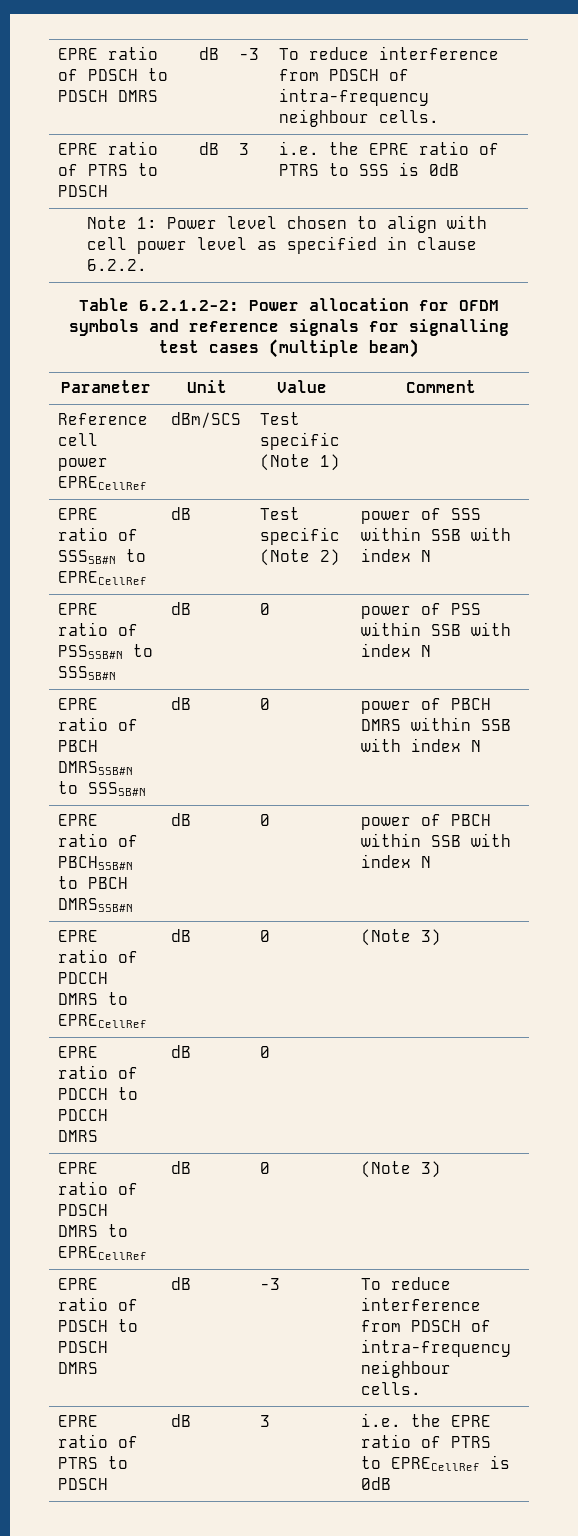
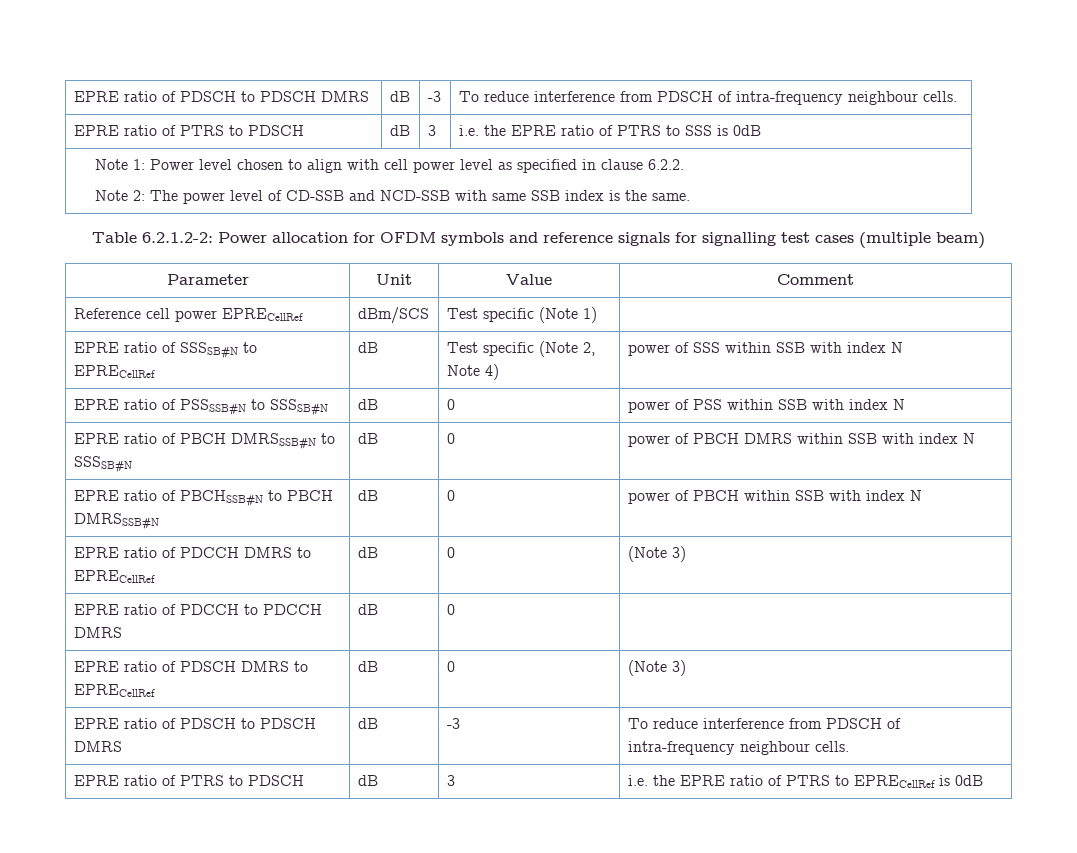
(148, 265) none -> [94,190,690,204] // Note 2: The power level of CD-SSB and NCD-SSB with same SSB index is the same.
[320,549,341,566] 2) -> [582,342,595,356] [446,364,499,380] 2, Note 4)

